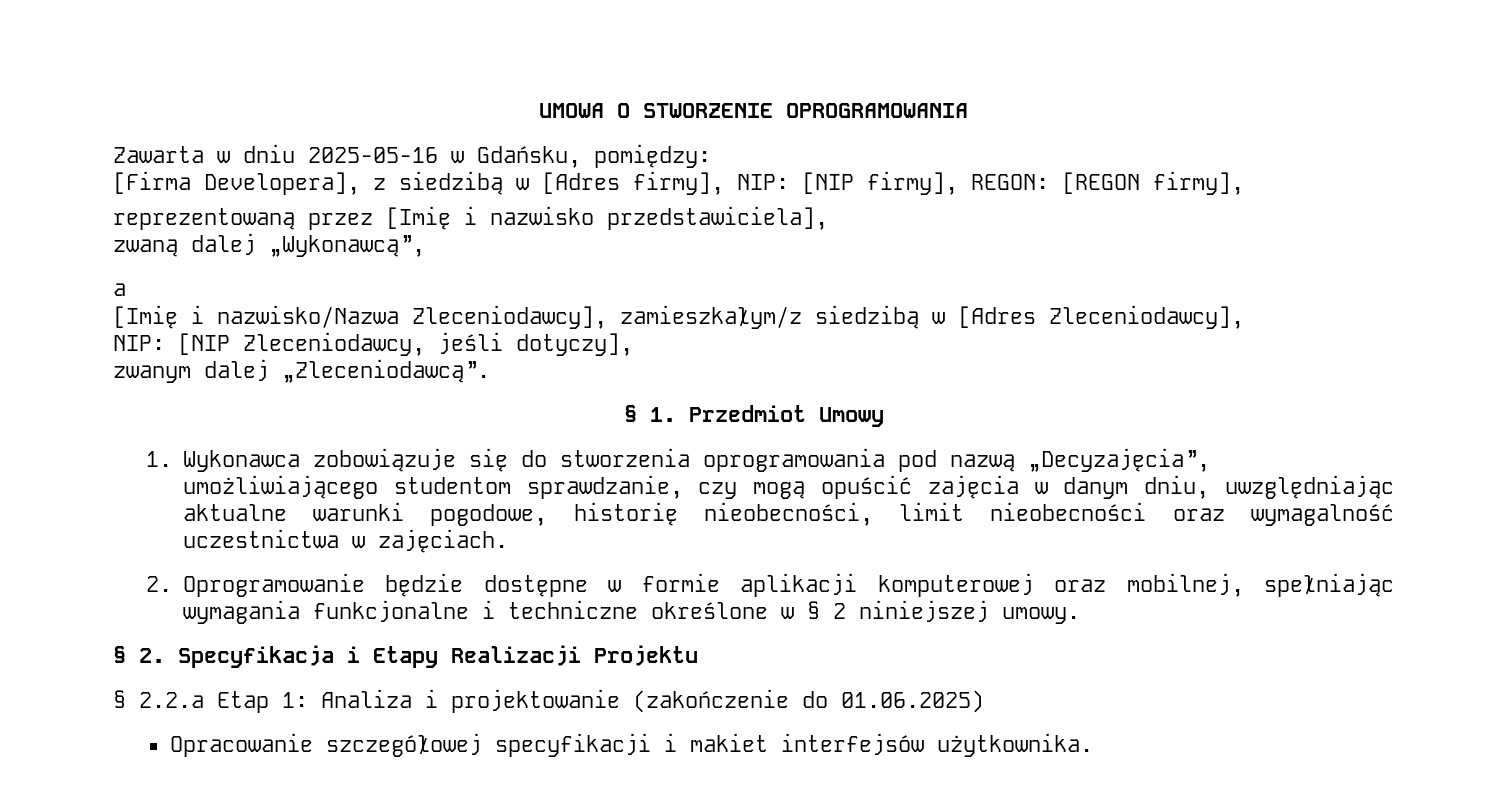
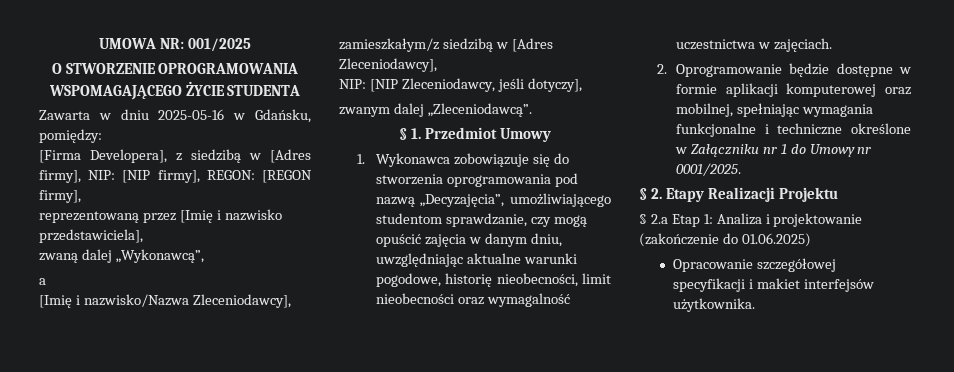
(604, 110) none -> [160,38,251,52] NR: 001/2025 //
(968, 110) none -> [48,81,301,100] WSPOMAGAJĄCEGO ŻYCIE STUDENTA
[806,600,1080,624] § 2 niniejszej umowy. -> [690,144,872,157] [675,163,741,176] Załączniku nr 1 do Umowy nr 0001/2025.
[178,645,360,668] Specyfikacja i -> (662, 193) none
[139,692,204,708] 2.2.a -> [650,214,668,224] 2.a

